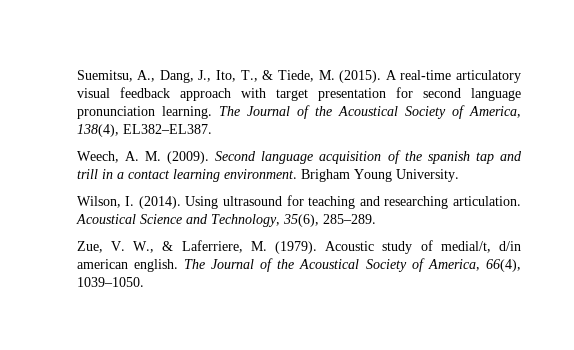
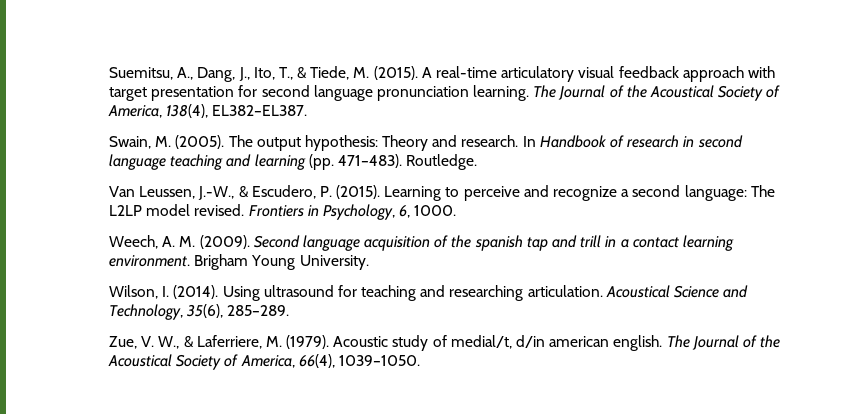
(212, 129) none -> [108,135,743,151] [108,154,478,170] [108,185,775,201] [108,204,457,220] // Swain, M. (2005). The output hypothesis: Theory and research. In Handbook of research in second language teaching and learning (pp. 471–483). Routledge. // Van Leussen, J.-W., & Escudero, P. (2015). Learning to perceive and recognize a second language: The L2LP model revised. Frontiers in Psychology, 6, 1000.

